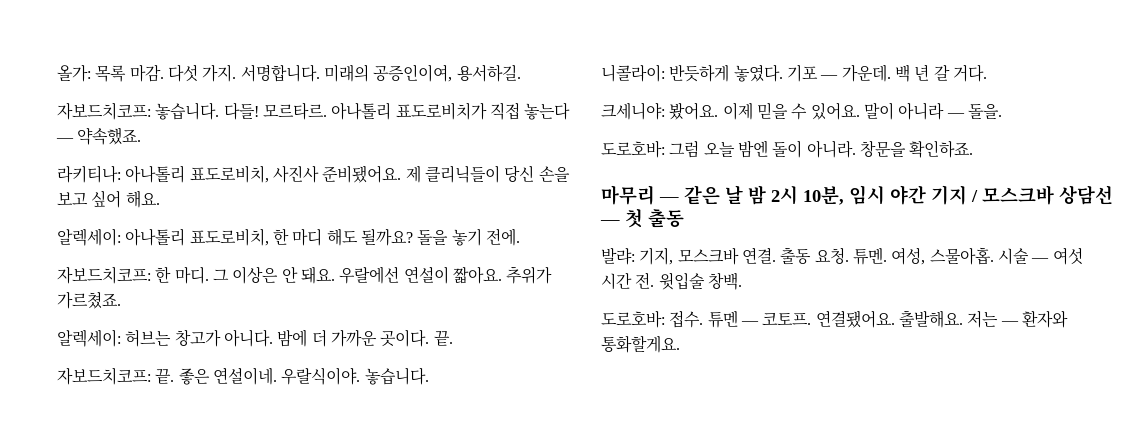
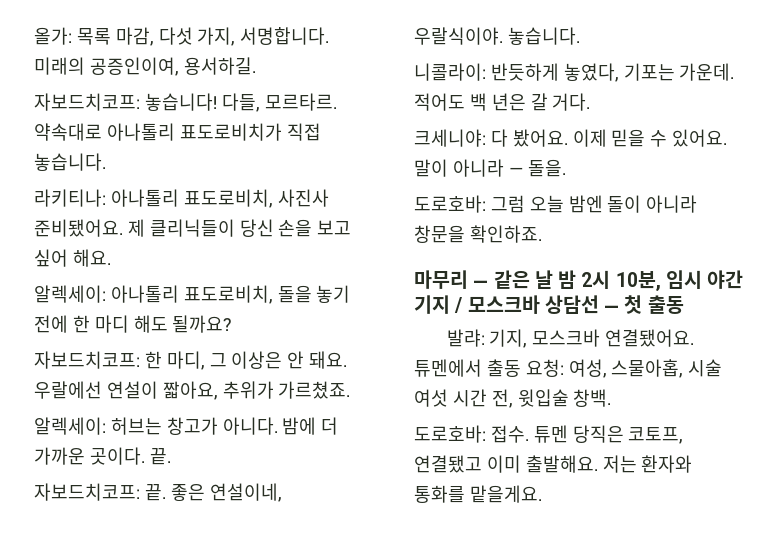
[129,64,237,82] 마감. 다섯 가지. -> [115,27,236,46] 마감, 다섯 가지,
[155,102,571,120] [56,127,142,145] 놓습니다. 다들! 모르타르. 아나톨리 표도로비치가 직접 놓는다 — 약속했죠. -> [144,93,337,112] [34,123,321,141] [34,153,106,171] 놓습니다! 다들, 모르타르. 약속대로 아나톨리 표도로비치가 직접 놓습니다.
(269, 237) none -> [277,285,351,303] [34,315,68,333] 돌을 놓기 전에
[417,228,520,246] 돌을 놓기 전에. -> (232, 324) none
[174,266,209,284] 마디. -> [166,351,205,370] 마디,
[452,266,502,284] 짧아요. -> [162,381,218,400] 짧아요,
[212,367,277,385] 연설이네. -> [209,483,282,502] 연설이네,
[733,64,930,82] 놓였다. 기포 — 가운데. 백 년 -> [563,63,735,82] [414,93,526,111] 놓였다, 기포는 가운데. 적어도 백 년은
(665, 111) none -> [490,129,508,147] 다
[806,140,856,158] 아니라. -> [646,195,698,213] 아니라
[741,247,1050,265] 연결. 출동 요청. 튜멘. 여성, 스물아홉. 시술 — -> [605,329,695,347] [414,359,723,378] 연결됐어요. 튜멘에서 출동 요청: 여성, 스물아홉, 시술
[635,272,655,289] 전. -> [491,389,513,408] 전,
[740,310,1068,328] [601,335,680,353] — 코토프. 연결됐어요. 출발해요. 저는 — 환자와 통화할게요. -> [572,425,684,444] [414,455,693,473] [414,485,542,503] 당직은 코토프, 연결됐고 이미 출발해요. 저는 환자와 통화를 맡을게요.

